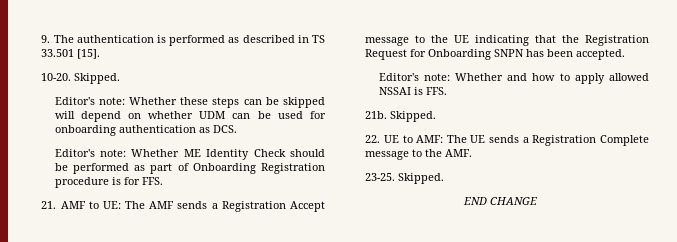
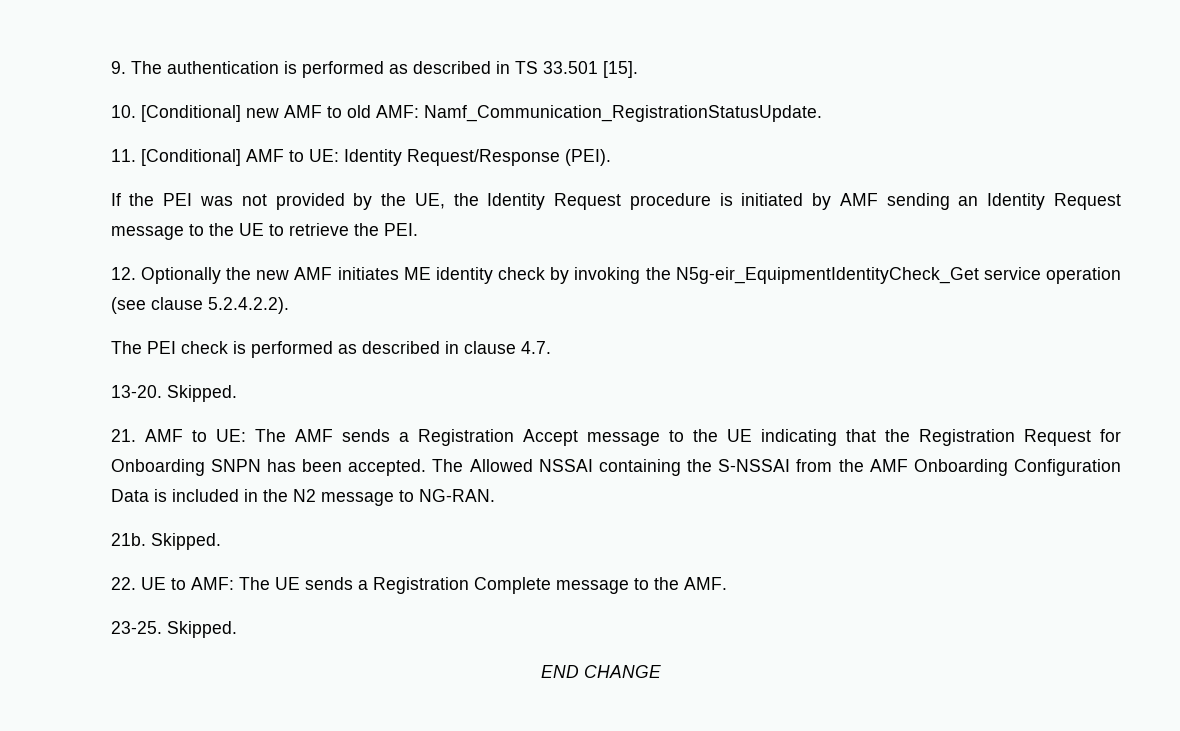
[41,73,121,84] [54,97,325,108] [54,111,326,122] [54,125,237,136] [54,149,325,160] [54,163,325,174] [54,177,163,188] 10-20. Skipped. // Editor's note: Whether these steps can be skipped will depend on whether UDM can be used for onboarding authentication as DCS. // Editor's note: Whether ME Identity Check should be performed as part of Onboarding Registration procedure is for FFS. -> [110,105,822,122] [110,149,611,166] [110,193,1122,210] [110,223,418,240] [110,267,1121,284] [110,297,289,314] [110,341,551,358] [110,385,237,402] 10. [Conditional] new AMF to old AMF: Namf_Communication_RegistrationStatusUpdate. // 11. [Conditional] AMF to UE: Identity Request/Response (PEI). // If the PEI was not provided by the UE, the Identity Request procedure is initiated by AMF sending an Identity Request message to the UE to retrieve the PEI. // 12. Optionally the new AMF initiates ME identity check by invoking the N5g-eir_EquipmentIdentityCheck_Get service operation (see clause 5.2.4.2.2). // The PEI check is performed as described in clause 4.7. // 13-20. Skipped.
[378,73,649,84] [378,87,447,95] // Editor's note: Whether and how to apply allowed NSSAI is FFS. -> [432,459,1121,476] [110,489,495,506] The Allowed NSSAI containing the S-NSSAI from the AMF Onboarding Configuration Data is included in the N2 message to NG-RAN.

